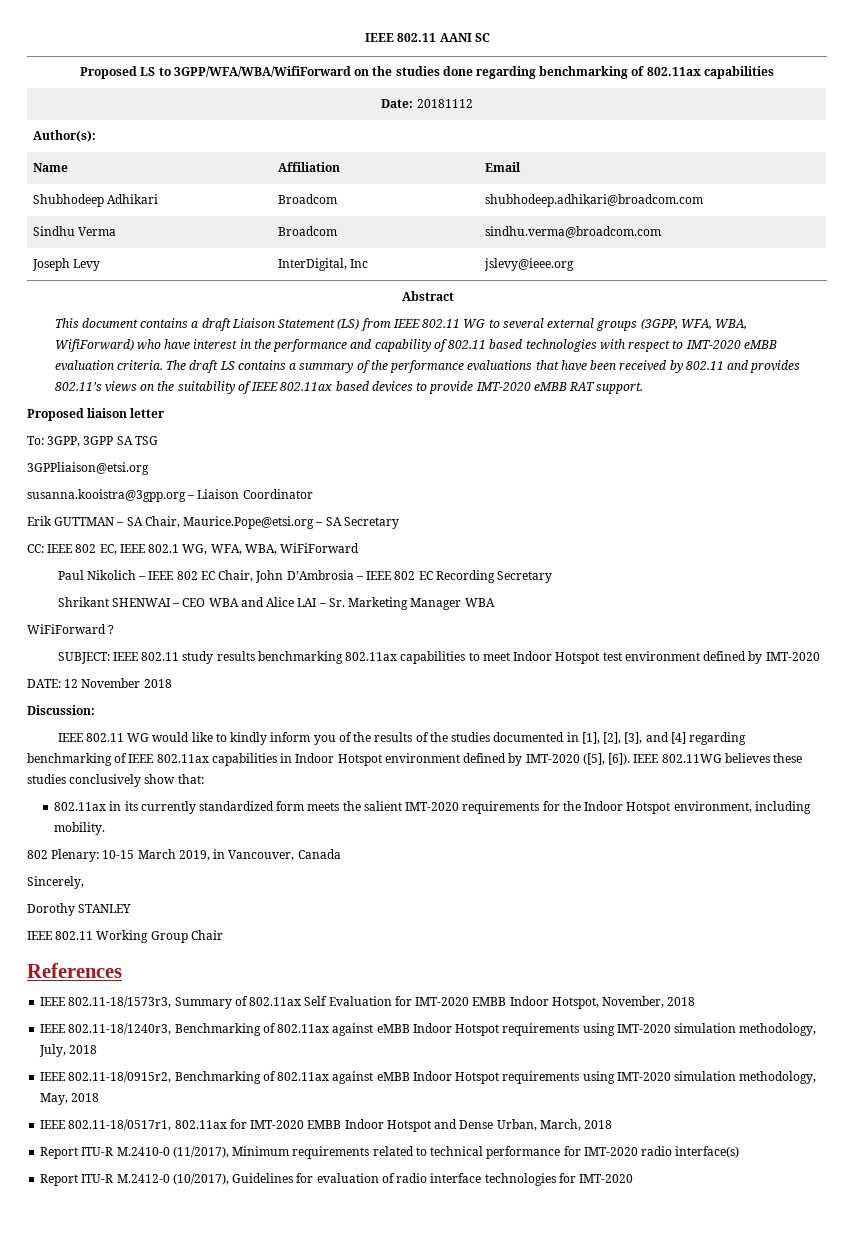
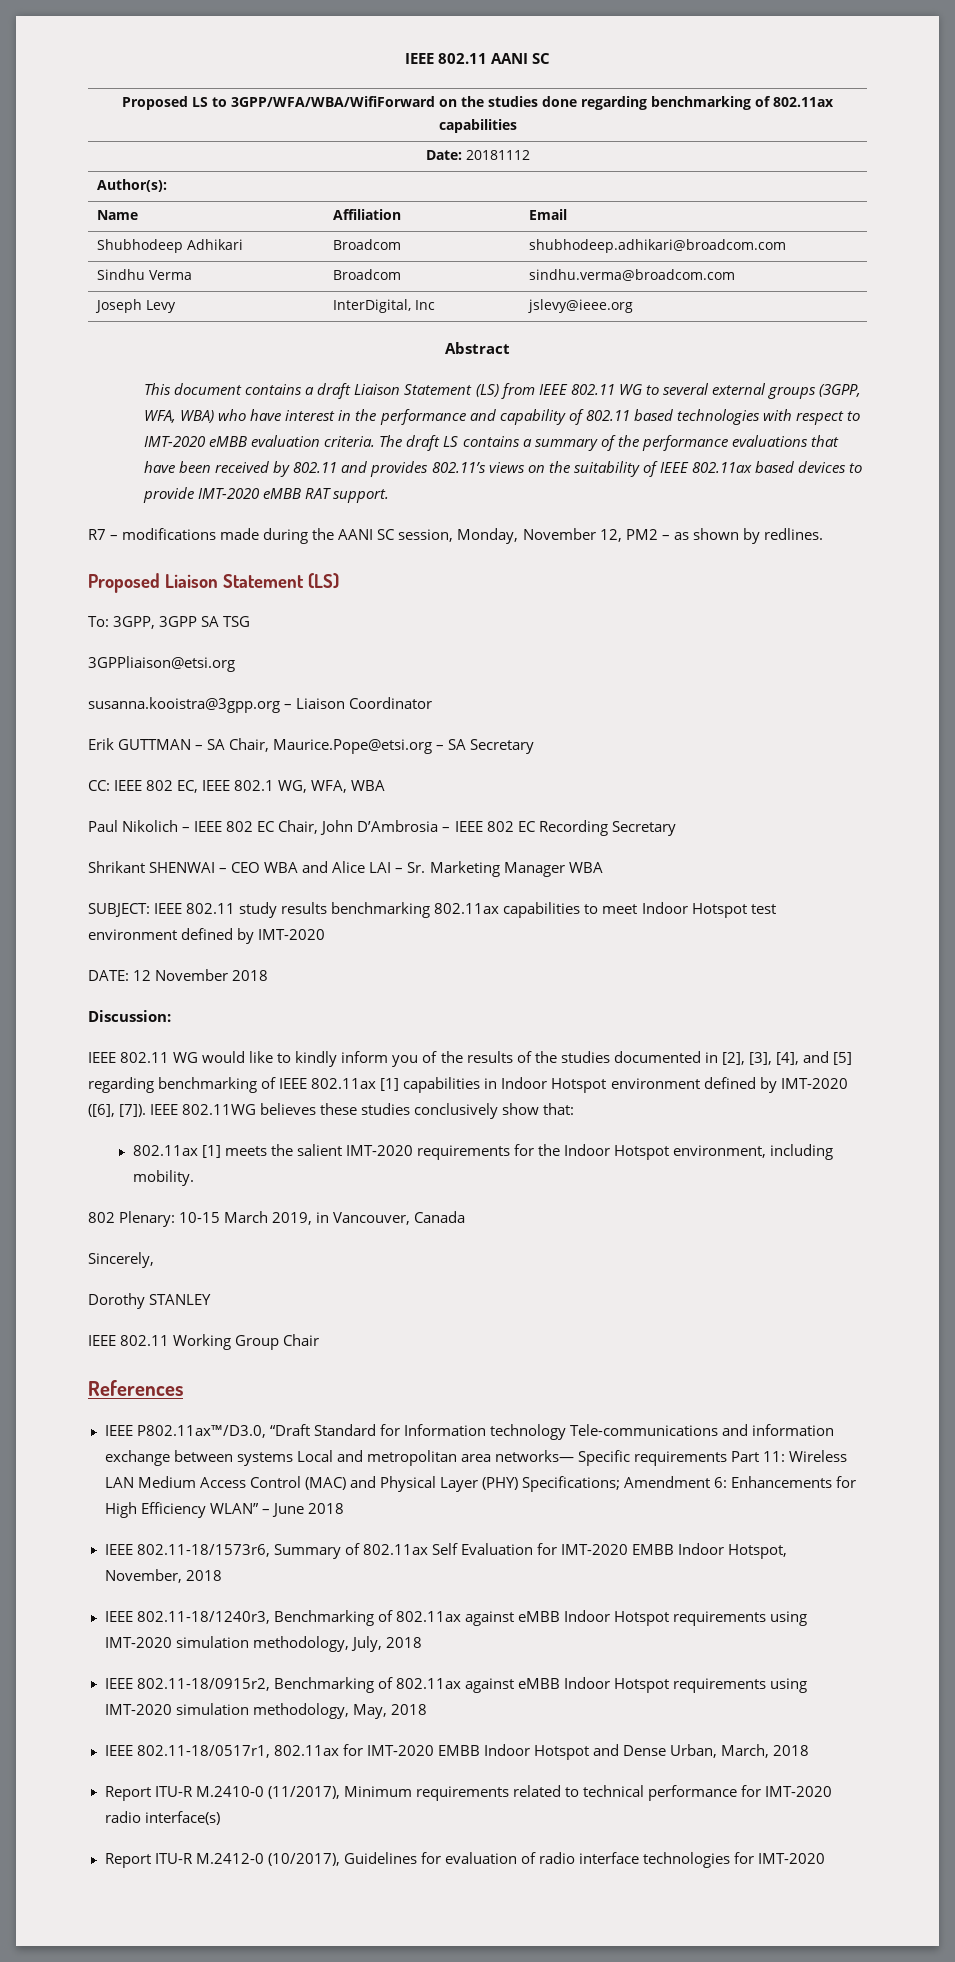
[714,319,747,330] [54,339,134,352] WBA, WifiForward) -> [180,410,215,423] WBA)
[27,408,166,421] Proposed liaison letter -> [88,528,823,544] [88,573,339,593] R7 – modifications made during the AANI SC session, Monday, November 12, PM2 – as shown by redlines. // Proposed Liaison Statement (LS)
[244,543,360,555] WBA, WiFiForward -> [351,780,386,791] WBA
[27,624,115,634] // WiFiForward ? -> (603, 867) none
[581,732,600,744] [1], -> (718, 1057) none
[645,732,686,744] and [4] -> [775,1051,853,1065] [4], and [5]
(209, 758) none -> [380,1078,400,1091] [1]
[582,753,631,765] ([5], [6]). -> [88,1104,147,1117] ([6], [7]).
[109,801,305,814] in its currently standardized form -> [201,1145,221,1158] [1]
[68,996,172,1008] 802.11-18/1573r3, -> [136,1424,834,1440] [104,1450,848,1466] [104,1476,857,1492] [104,1502,344,1518] [104,1544,270,1557] P802.11ax™/D3.0, “Draft Standard for Information technology Tele-communications and information exchange between systems Local and metropolitan area networks— Specific requirements Part 11: Wireless LAN Medium Access Control (MAC) and Physical Layer (PHY) Specifications; Amendment 6: Enhancements for High Efficiency WLAN” – June 2018 // IEEE 802.11-18/1573r6,

